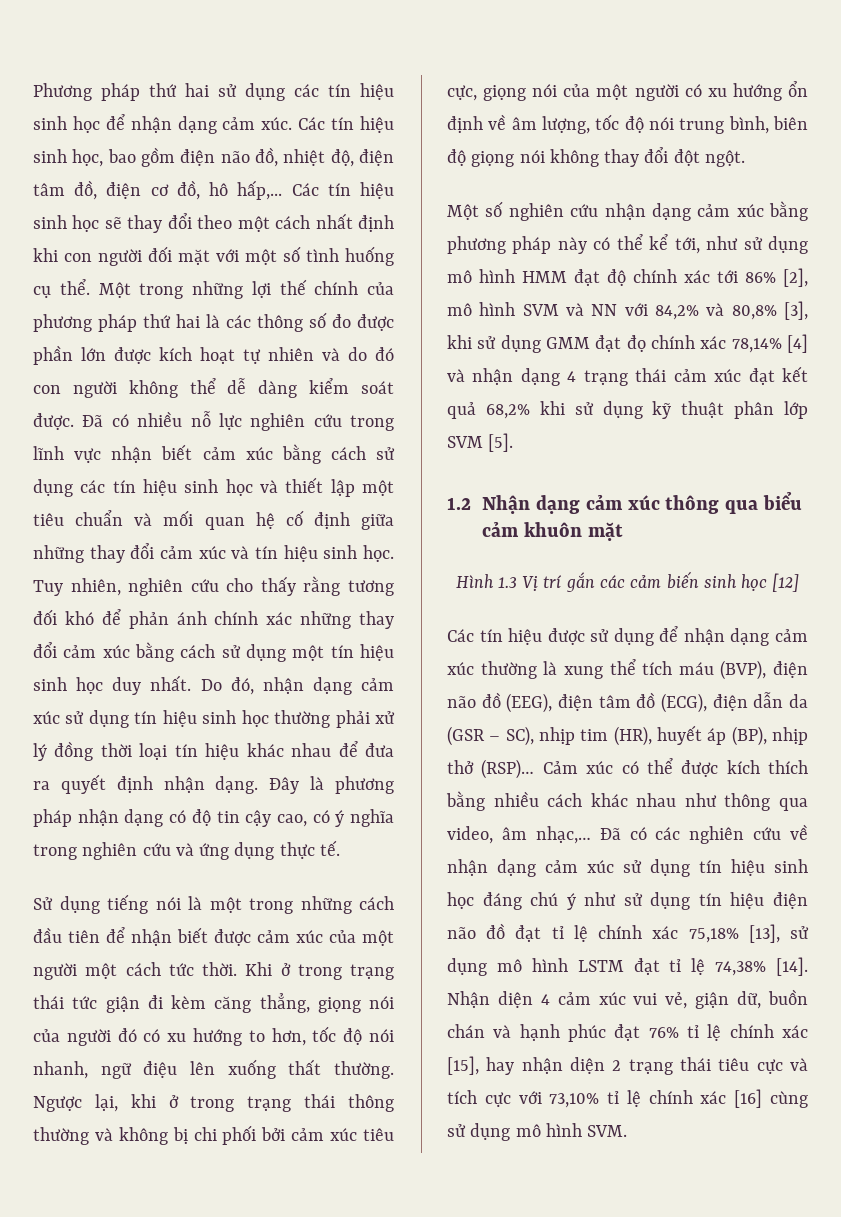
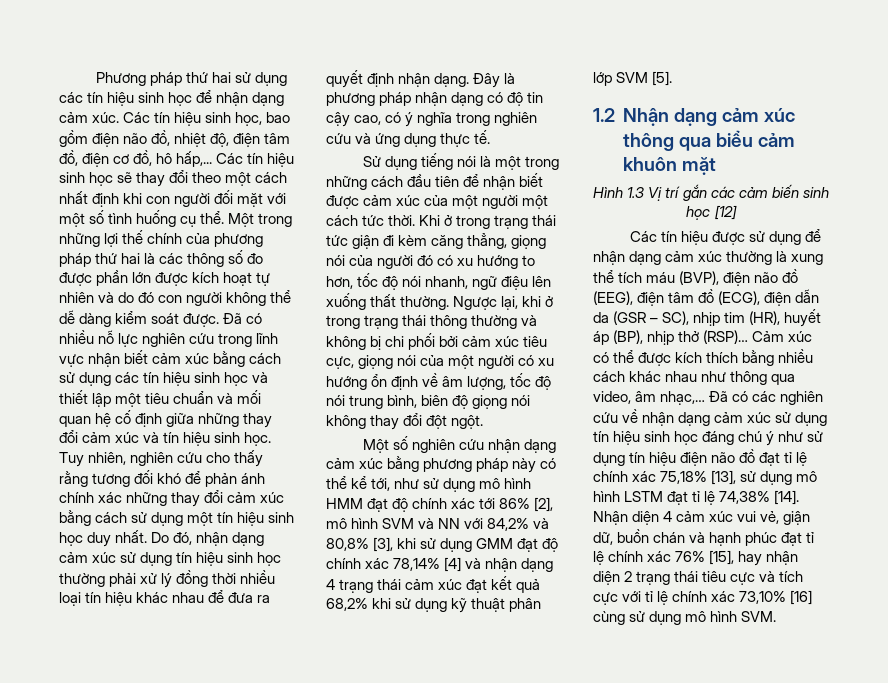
(132, 750) none -> [240,570,276,584] nhiều
[626,335,646,352] đọ -> [542,538,559,552] độ
[648,1024,808,1041] 76% tỉ lệ chính xác -> [806,532,815,543] [593,551,706,565] tỉ lệ chính xác 76%
[549,1090,727,1108] 73,10% tỉ lệ chính xác -> [645,591,787,605] tỉ lệ chính xác 73,10%

